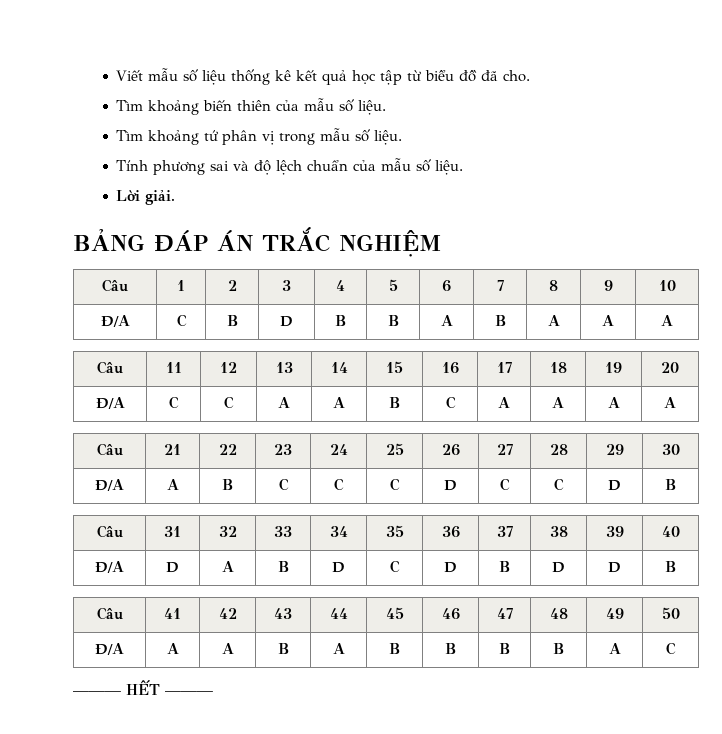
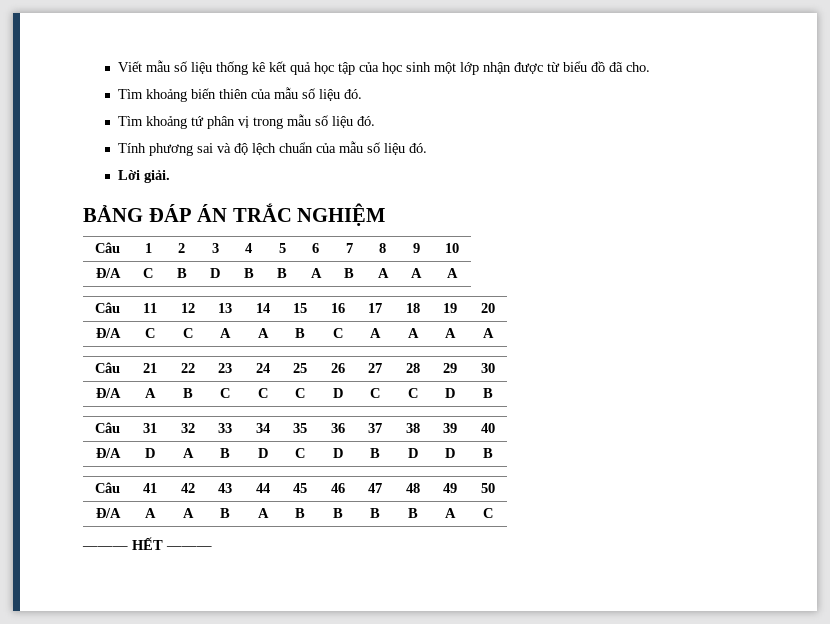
(403, 77) none -> [359,62,544,75] của học sinh một lớp nhận được
[358,100,387,115] liệu. -> [319,89,363,101] liệu đó.
[374,130,403,145] liệu. -> [332,116,376,128] liệu đó.
[435,160,464,175] liệu. -> [384,143,428,155] liệu đó.

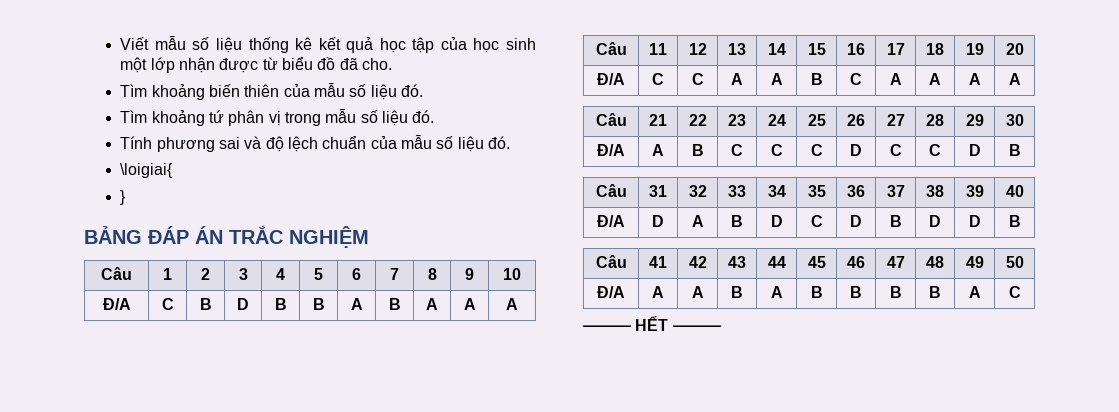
[118,170,171,183] Lời giải. -> [120,163,174,178] [120,190,127,205] \loigiai{ // }

